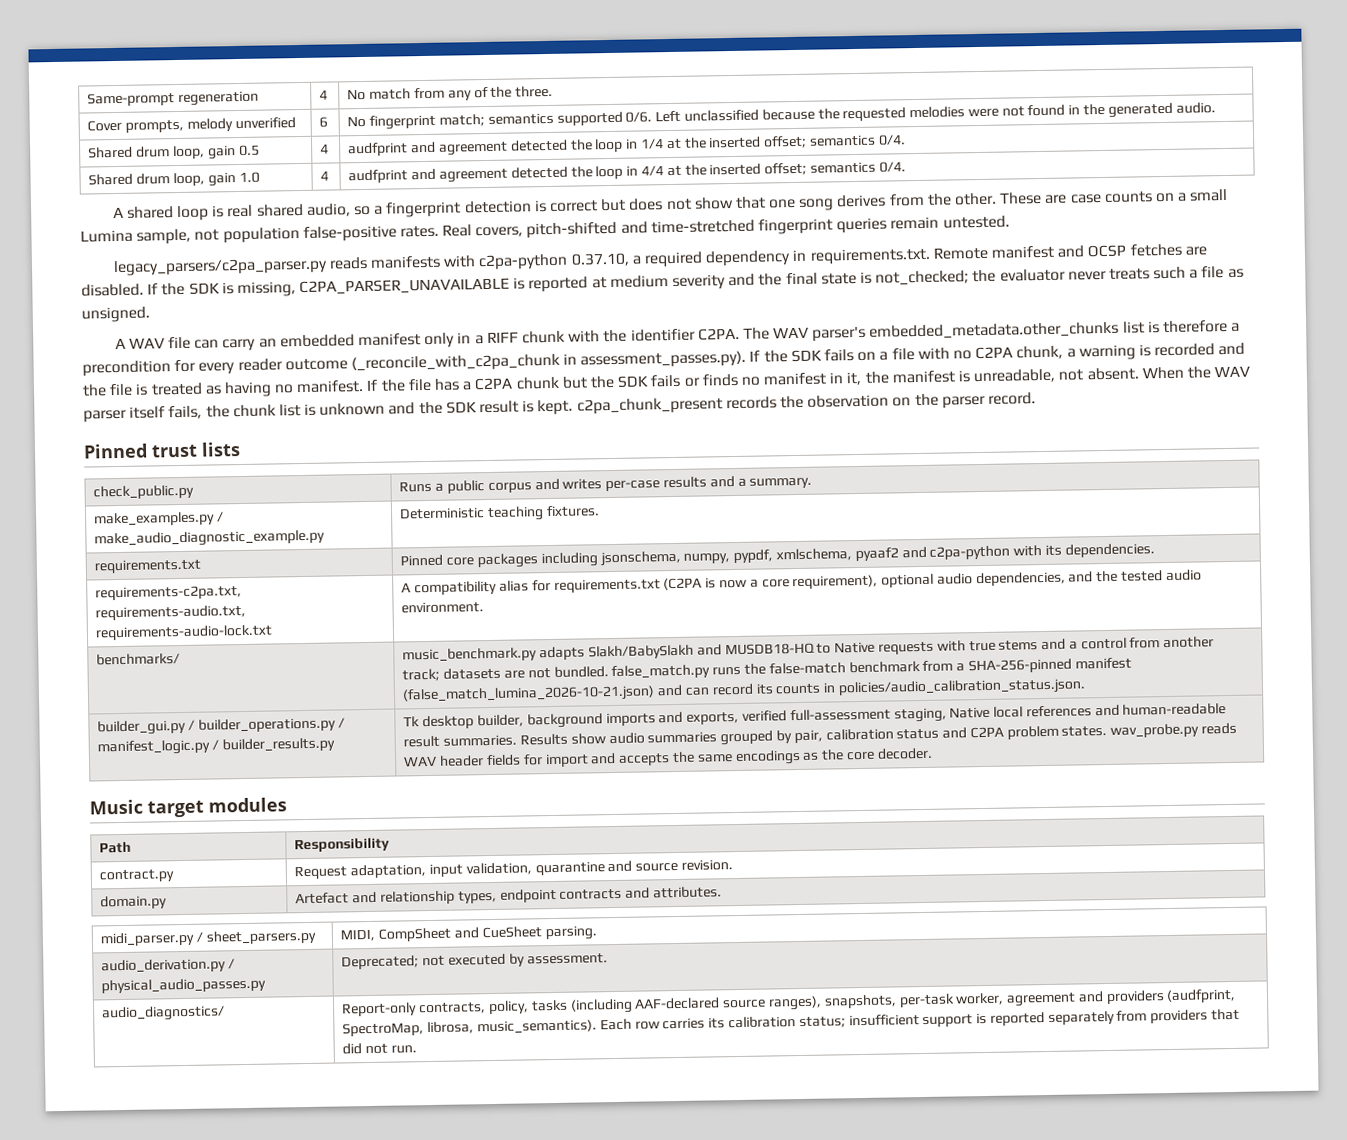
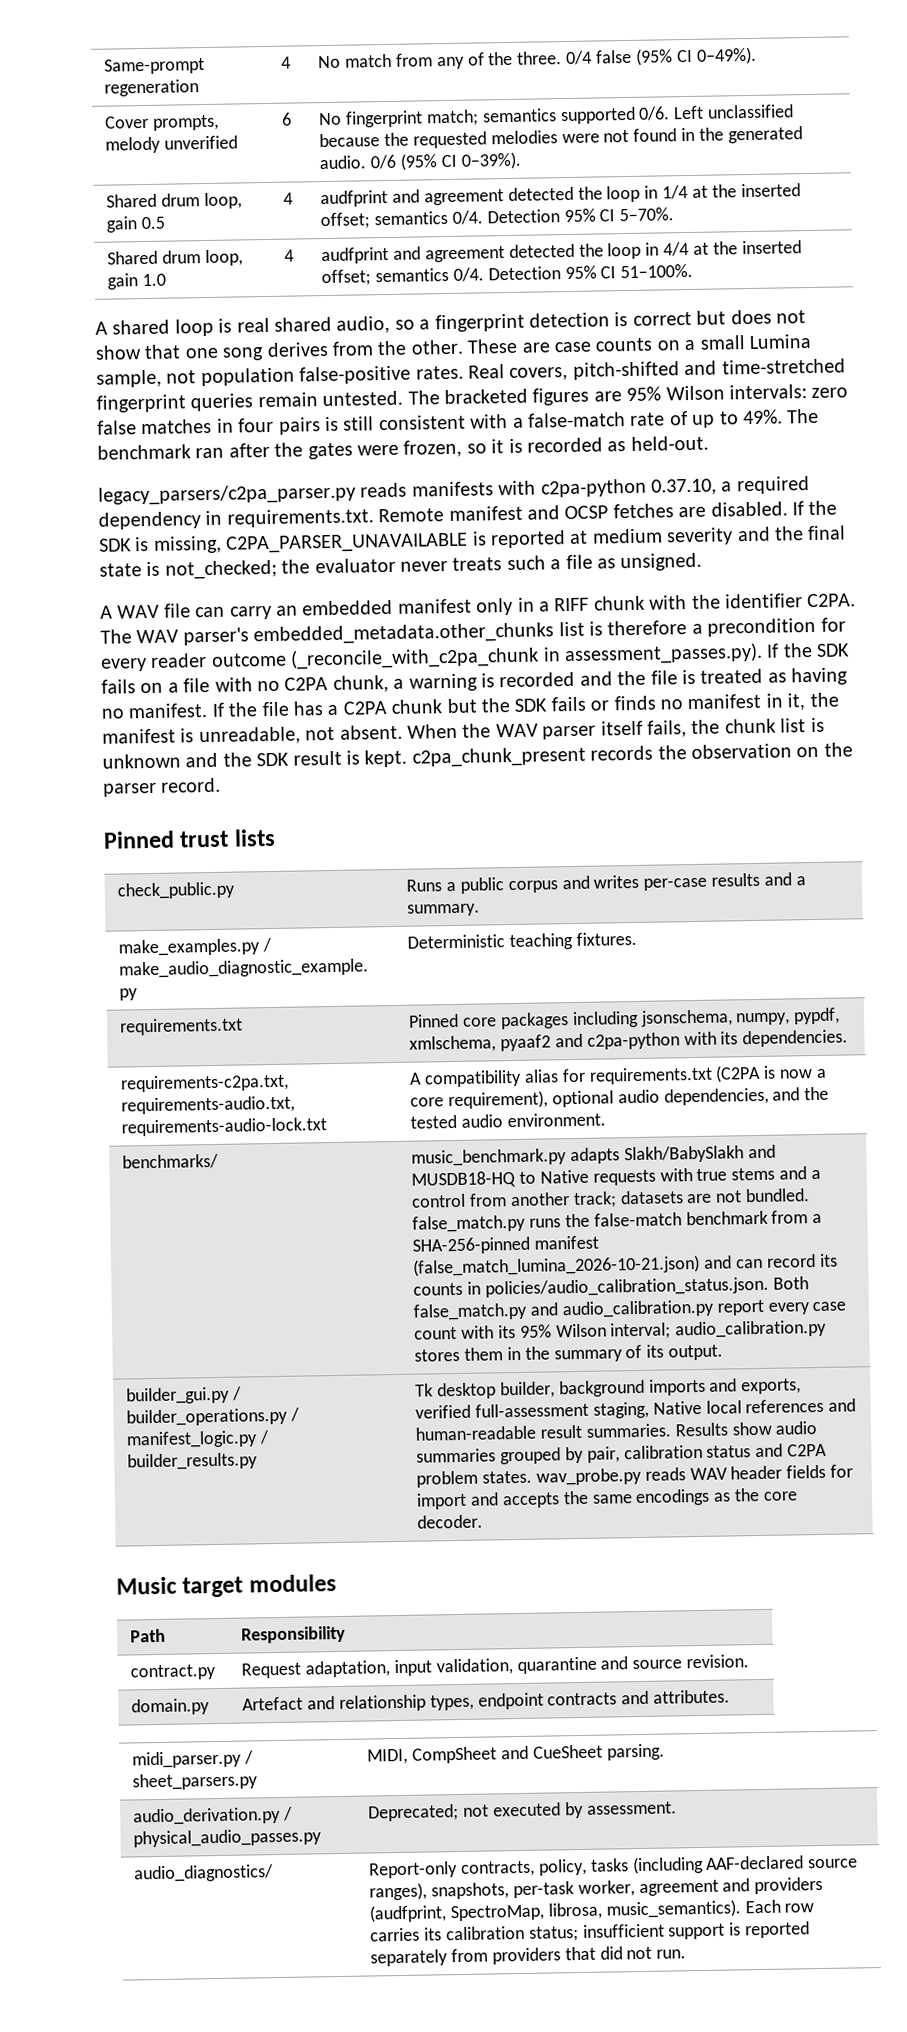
(554, 91) none -> [566,46,757,66] 0/4 false (95% CI 0–49%).
(1216, 108) none -> [369,151,521,171] 0/6 (95% CI 0–39%).
(906, 140) none -> [486,207,675,224] Detection 95% CI 5–70%.
(906, 167) none -> [487,263,694,281] Detection 95% CI 51–100%.
(1010, 222) none -> [407,384,849,406] [97,408,820,435] [97,435,709,460] The bracketed figures are 95% Wilson intervals: zero false matches in four pairs is still consistent with a false-match rate of up to 49%. The benchmark ran after the gates were frozen, so it is recorded as held-out.
(1086, 687) none -> [772,1276,809,1290] [413,1299,847,1321] [414,1319,828,1340] [414,1344,724,1363] Both false_match.py and audio_calibration.py report every case count with its 95% Wilson interval; audio_calibration.py stores them in the summary of its output.

